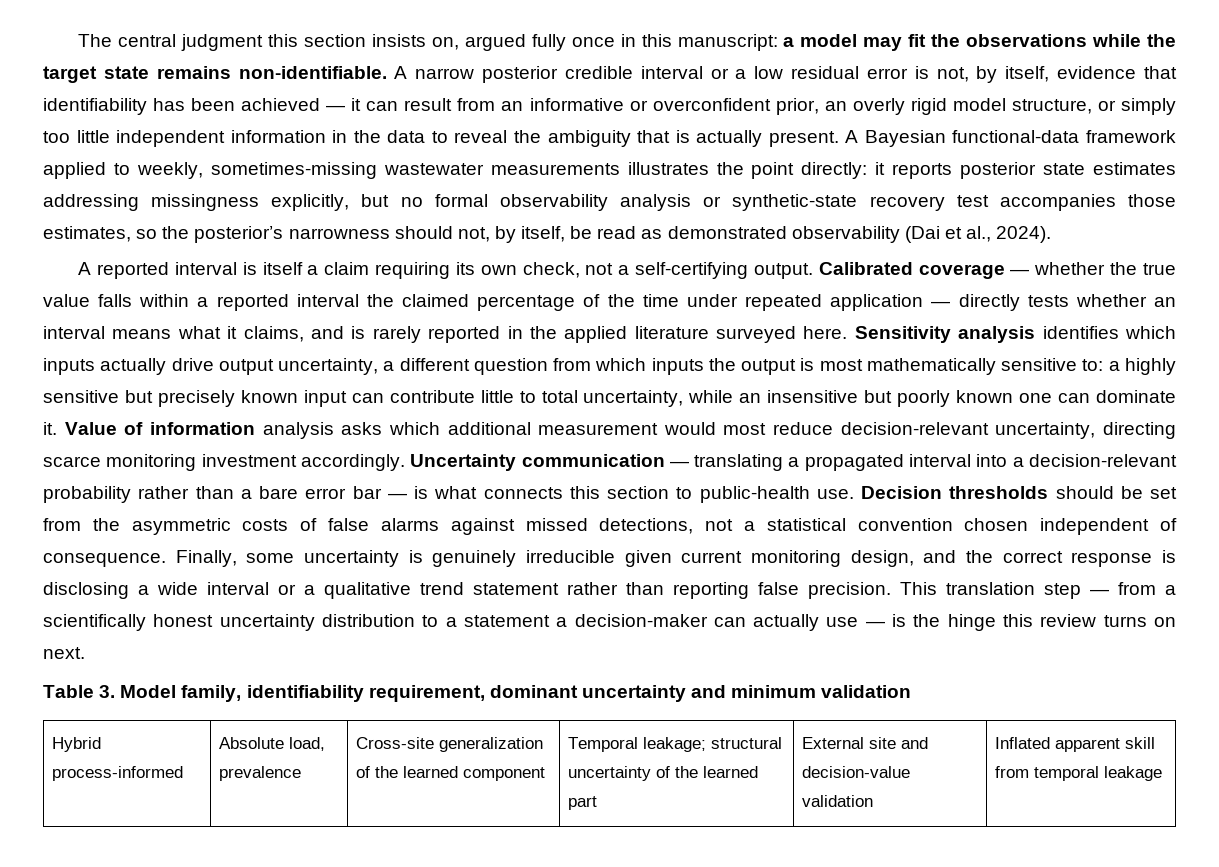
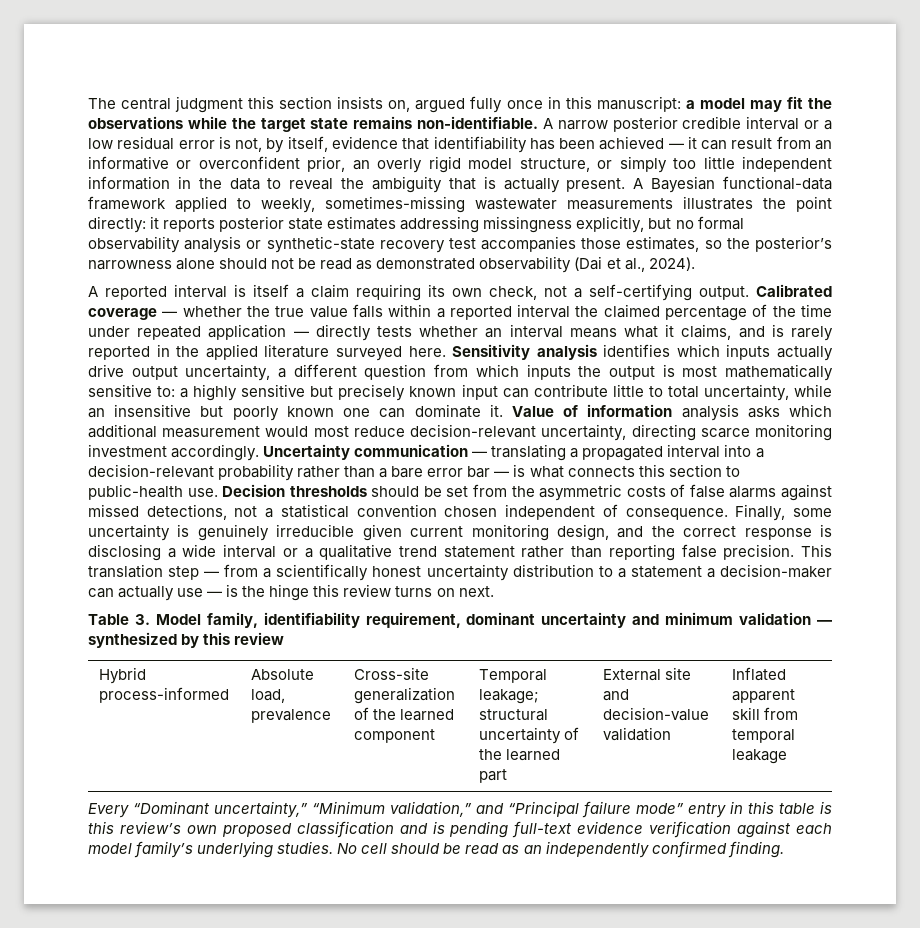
[394,226,566,243] should not, by itself, -> [176,258,295,270] alone should not
(912, 691) none -> [817,620,832,625] [88,632,285,648] — synthesized by this review
(1163, 773) none -> [88,801,832,818] [88,821,832,838] [88,841,784,858] // Every “Dominant uncertainty,” “Minimum validation,” and “Principal failure mode” entry in this table is this review’s own proposed classification and is pending full-text evidence verification against each model family’s underlying studies. No cell should be read as an independently confirmed finding.

